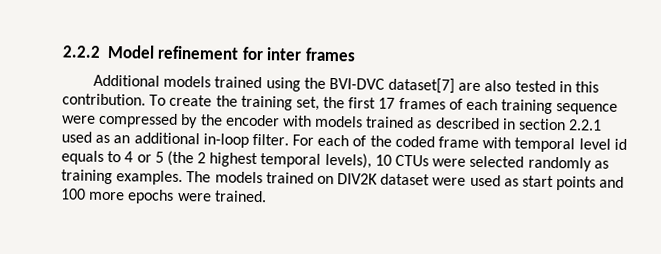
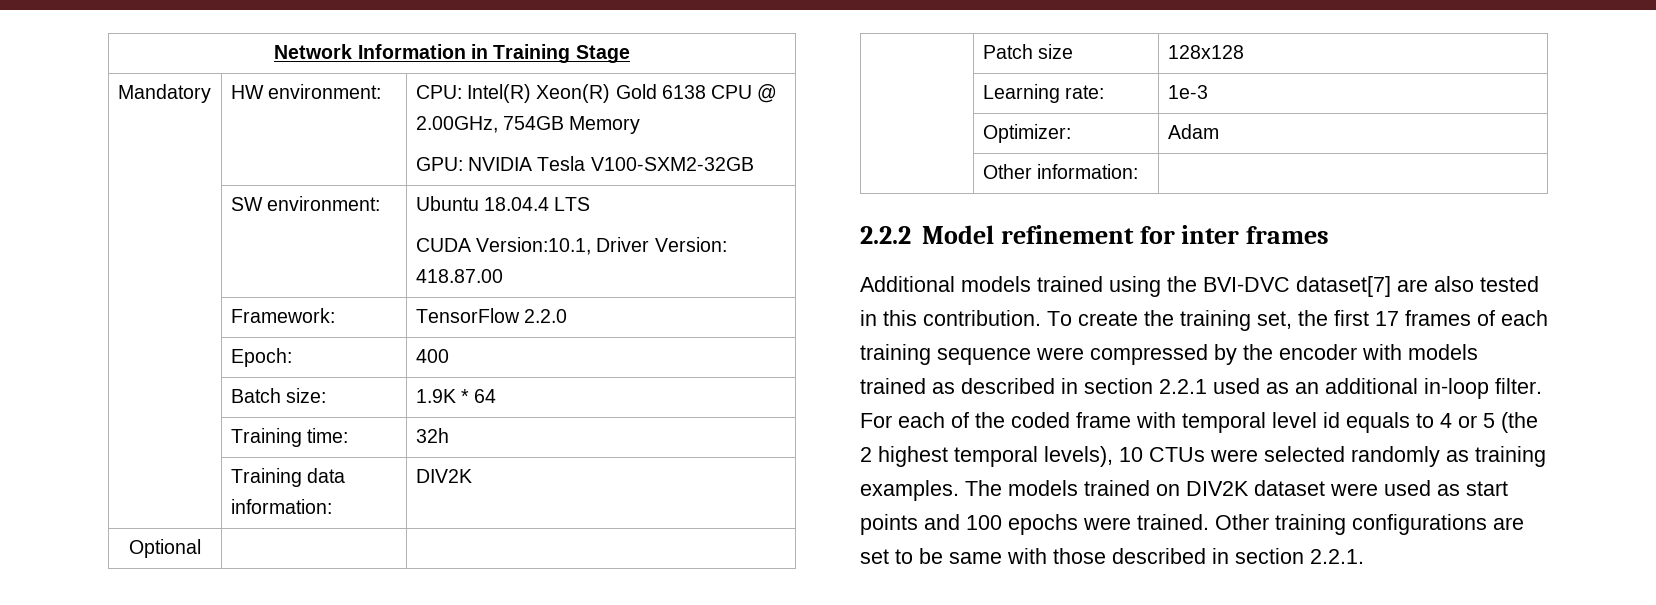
(62, 51) none -> [274,44,630,63] [117,84,211,103] [230,84,382,99] [415,84,778,103] [415,116,641,134] [415,156,754,171] [230,196,381,211] [415,196,591,211] [415,237,727,255] [415,269,503,283] [230,308,335,323] [415,308,568,323] [230,348,292,367] [415,349,449,363] [230,388,327,403] [415,389,497,403] [230,428,349,447] [415,428,449,443] [230,468,346,487] [230,499,332,514] [415,469,472,483] [129,539,201,558] [982,44,1074,59] [1167,45,1244,59] [982,84,1105,103] [1167,85,1208,99] [982,124,1071,143] [1167,124,1219,139] [982,164,1139,179] Network Information in Training Stage // Mandatory | HW environment: | CPU: Intel(R) Xeon(R) Gold 6138 CPU @ 2.00GHz, 754GB Memory // GPU: NVIDIA Tesla V100-SXM2-32GB // | SW environment: | Ubuntu 18.04.4 LTS // CUDA Version:10.1, Driver Version: 418.87.00 // | Framework: | TensorFlow 2.2.0 // | Epoch: | 400 // | Batch size: | 1.9K * 64 // | Training time: | 32h // | Training data information: | DIV2K // Optional | | // | Patch size | 128x128 // | Learning rate: | 1e-3 // | Optimizer: | Adam // | Other information: | //
[89,191,126,201] more -> (1002, 522) none
(267, 196) none -> [1215,514,1524,535] [860,548,1364,564] Other training configurations are set to be same with those described in section 2.2.1.

